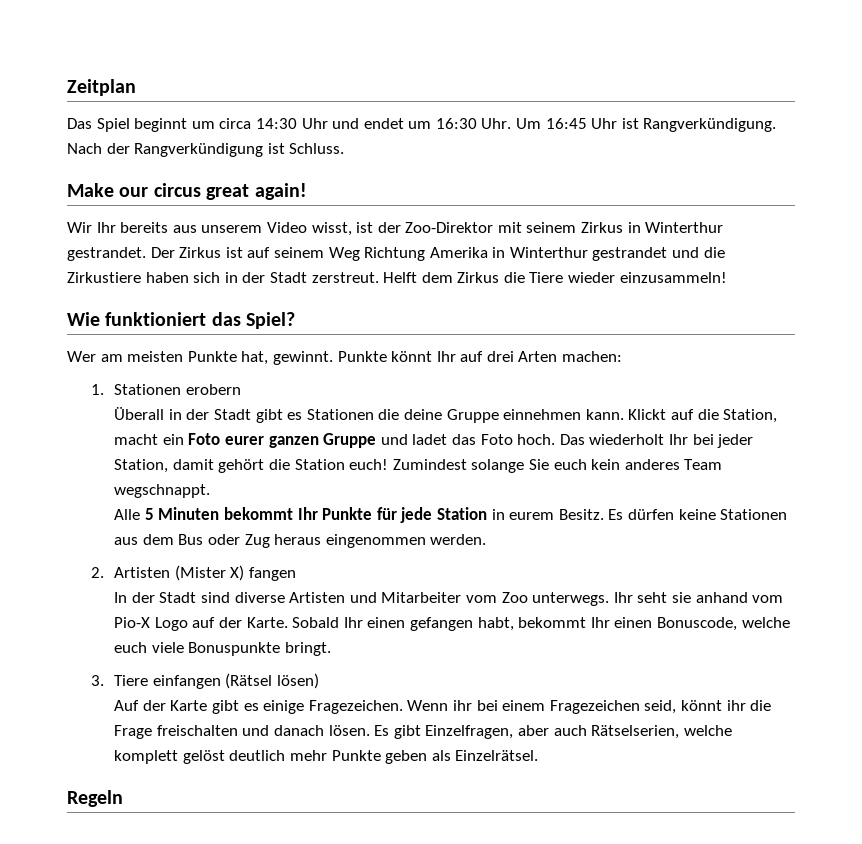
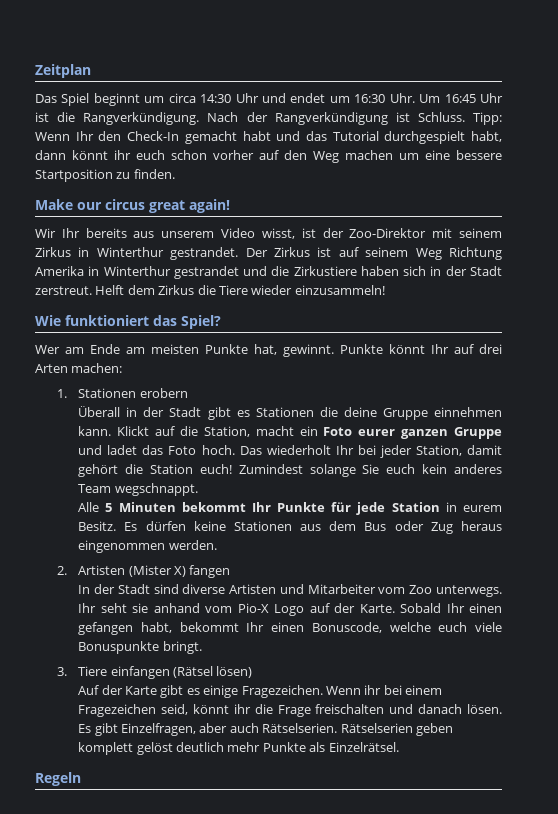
(639, 123) none -> [57,112,76,122] die
(345, 148) none -> [473,112,502,125] [35,131,502,144] [35,150,502,163] [35,169,175,182] Tipp: Wenn Ihr den Check-In gemacht habt und das Tutorial durchgespielt habt, dann könnt ihr euch schon vorher auf den Weg machen um eine bessere Startposition zu finden.
(123, 358) none -> [90,344,145,354] Ende am
[591,725,732,739] Rätselserien, welche -> [262,723,453,736] Rätselserien. Rätselserien geben
[385,750,428,764] geben -> (306, 747) none

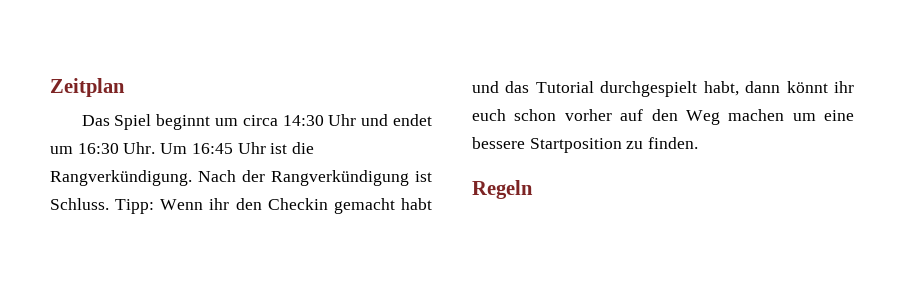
[75,131,180,141] Ihr den Check-In -> [209,198,328,210] ihr den Checkin
[35,199,230,213] [35,228,502,239] [35,247,502,260] [35,266,502,279] [35,285,385,295] [35,315,221,329] [35,344,502,357] [35,363,123,373] [56,388,188,398] [78,406,502,420] [78,426,503,439] [78,445,503,458] [78,464,502,477] [78,483,198,496] [78,502,503,515] [78,521,503,534] [78,540,217,553] [56,565,231,578] [78,584,502,597] [78,603,502,616] [78,622,503,635] [78,641,202,654] [56,666,253,679] [78,685,443,698] [78,704,502,717] [78,723,453,736] [78,742,399,755] // Make our circus great again! // Wir Ihr bereits aus unserem Video wisst, ist der Zoo-Direktor mit seinem Zirkus in Winterthur gestrandet. Der Zirkus ist auf seinem Weg Richtung Amerika in Winterthur gestrandet und die Zirkustiere haben sich in der Stadt zerstreut. Helft dem Zirkus die Tiere wieder einzusammeln! // Wie funktioniert das Spiel? // Wer am Ende am meisten Punkte hat, gewinnt. Punkte könnt Ihr auf drei Arten machen: // 1. Stationen erobern // Überall in der Stadt gibt es Stationen die deine Gruppe einnehmen kann. Klickt auf die Station, macht ein Foto eurer ganzen Gruppe und ladet das Foto hoch. Das wiederholt Ihr bei jeder Station, damit gehört die Station euch! Zumindest solange Sie euch kein anderes Team wegschnappt. // Alle 5 Minuten bekommt Ihr Punkte für jede Station in eurem Besitz. Es dürfen keine Stationen aus dem Bus oder Zug heraus eingenommen werden. // 2. Artisten (Mister X) fangen // In der Stadt sind diverse Artisten und Mitarbeiter vom Zoo unterwegs. Ihr seht sie anhand vom Pio-X Logo auf der Karte. Sobald Ihr einen gefangen habt, bekommt Ihr einen Bonuscode, welche euch viele Bonuspunkte bringt. // 3. Tiere einfangen (Rätsel lösen) // Auf der Karte gibt es einige Fragezeichen. Wenn ihr bei einem Fragezeichen seid, könnt ihr die Frage freischalten und danach lösen. Es gibt Einzelfragen, aber auch Rätselserien. Rätselserien geben komplett gelöst deutlich mehr Punkte als Einzelrätsel. -> (699, 143) none

